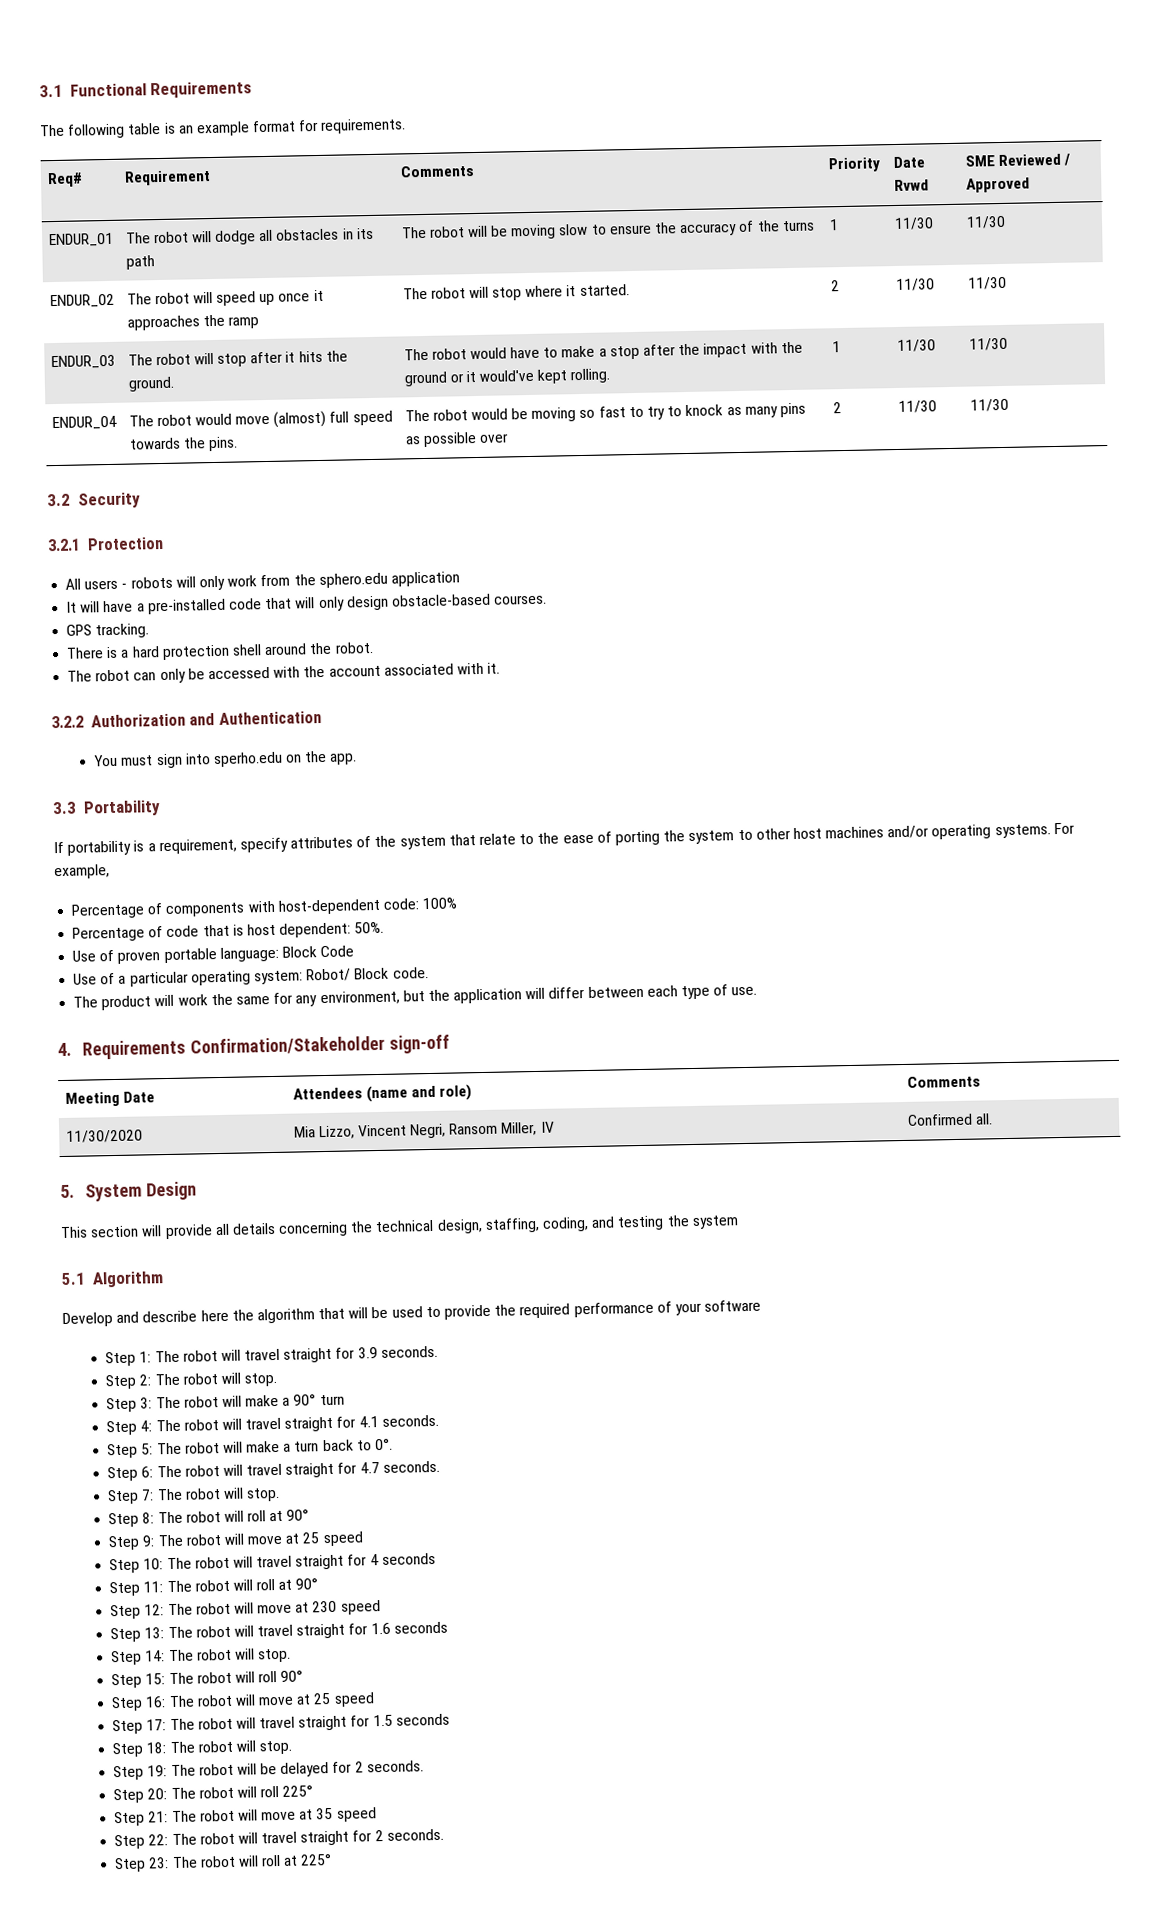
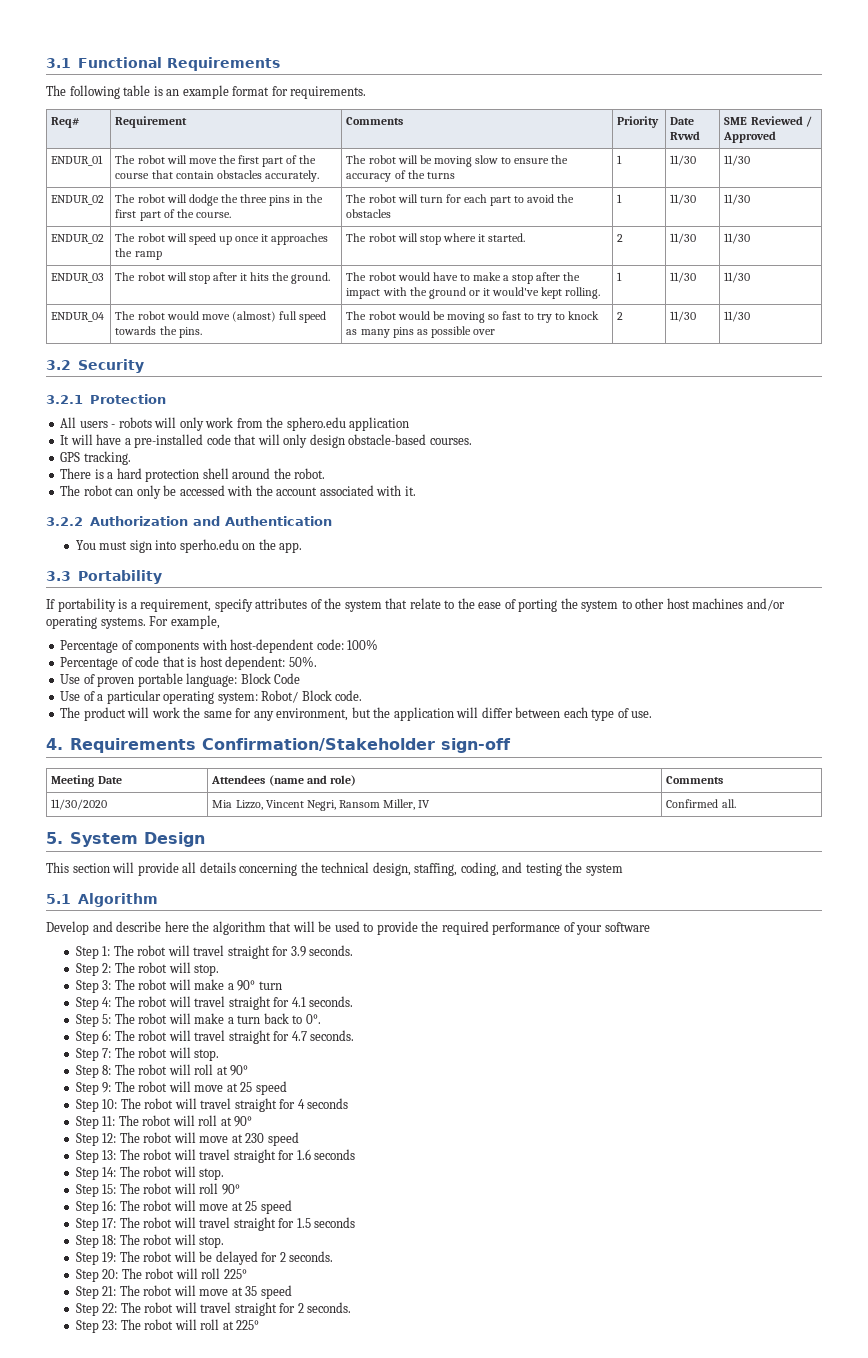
[215,227,374,245] [125,255,155,270] dodge all obstacles in its path -> [188,155,317,167] [115,170,319,182] move the first part of the course that contain obstacles accurately.
(1006, 222) none -> [51,195,105,205] [115,194,324,206] [115,209,231,221] [346,194,575,206] [346,209,392,218] [617,194,623,203] [670,194,697,205] [724,194,751,205] // ENDUR_02 | The robot will dodge the three pins in the first part of the course. | The robot will turn for each part to avoid the obstacles | 1 | 11/30 | 11/30

